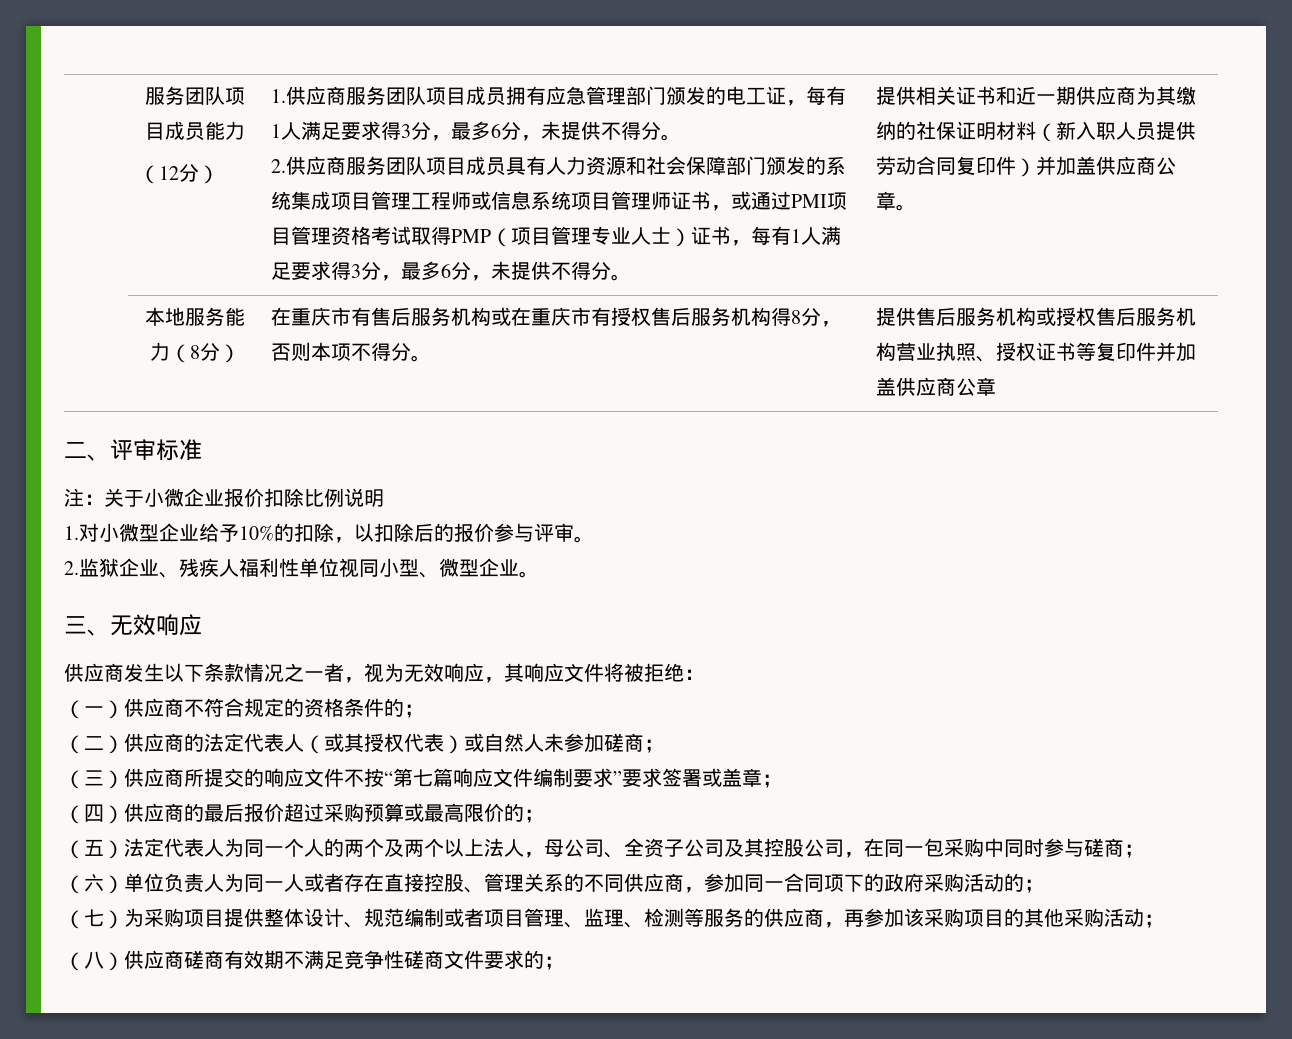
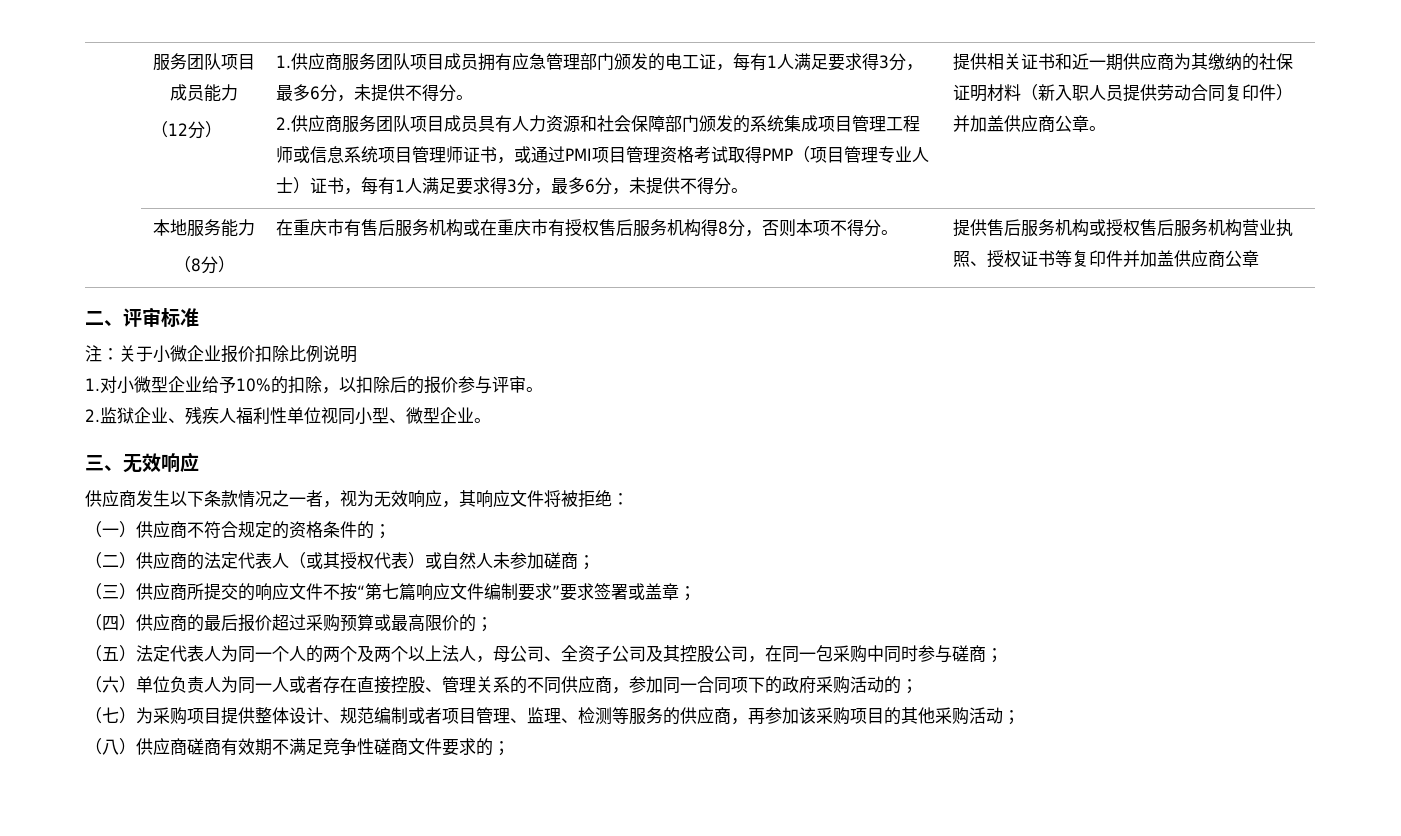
(170, 351) none -> (255, 227) //

